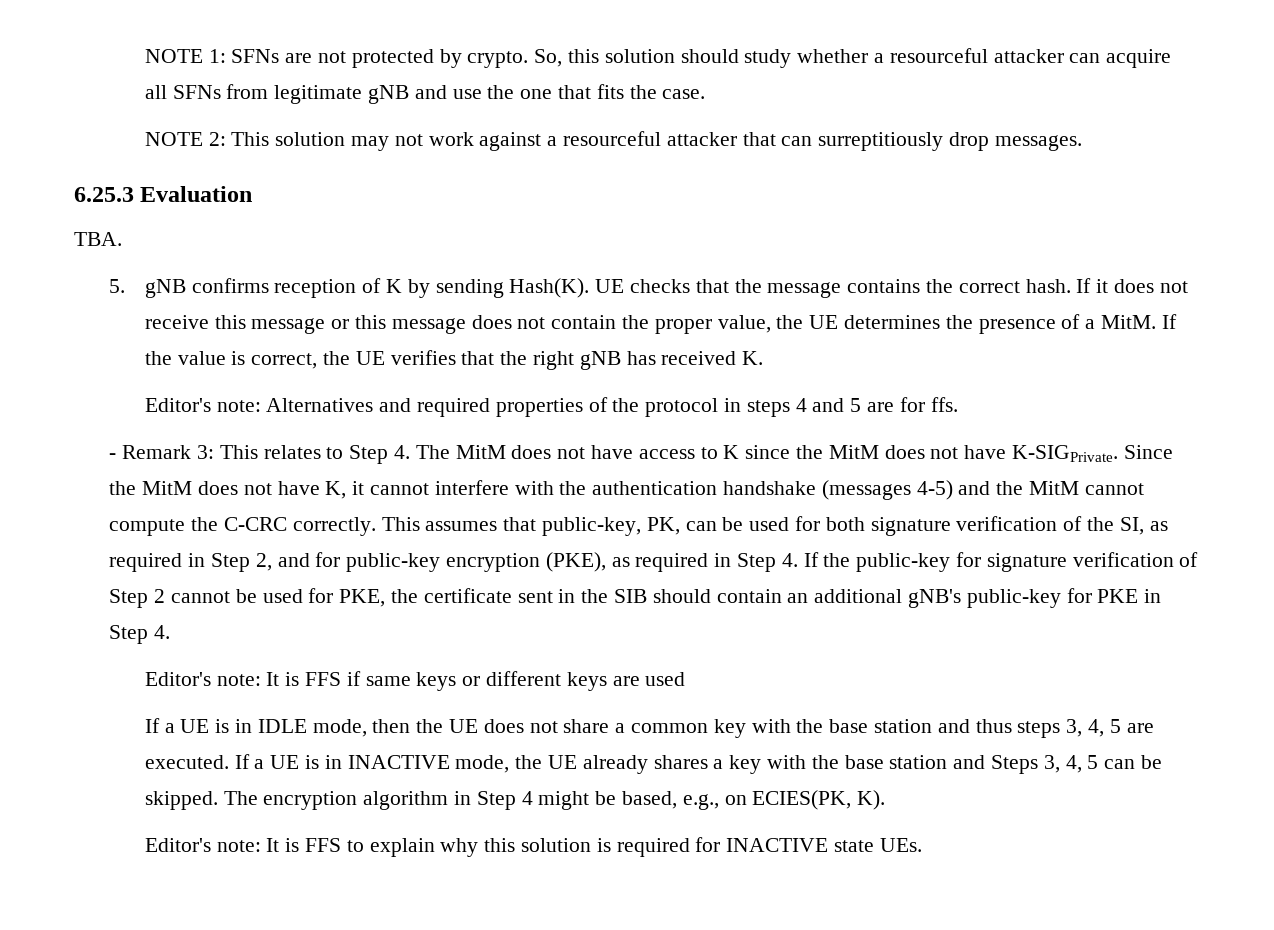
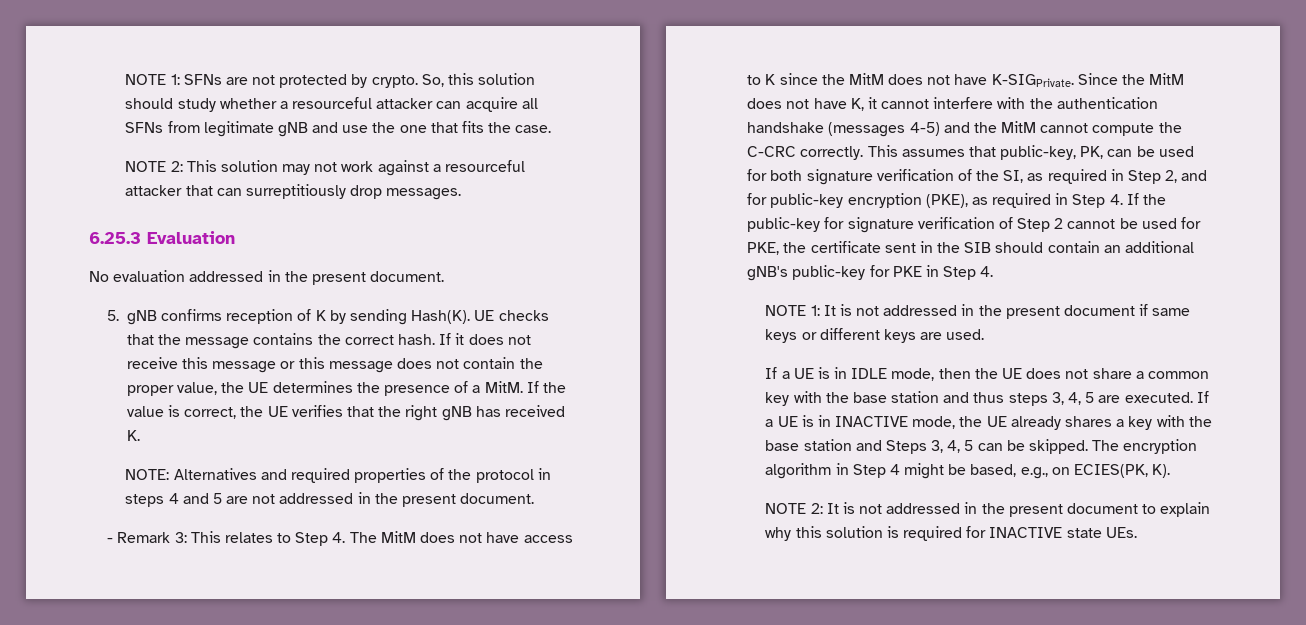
[74,232,122,246] TBA. -> [89,270,445,285] No evaluation addressed in the present document.
[144,398,261,412] Editor's note: -> [125,469,170,480] NOTE:
[899,397,958,412] for ffs. -> [252,492,535,507] not addressed in the present document.
[144,672,341,686] Editor's note: It is FFS -> [765,304,1136,319] NOTE 1: It is not addressed in the present document
[645,672,686,686] used -> [946,329,985,340] used.
[144,838,341,852] Editor's note: It is FFS -> [765,502,1139,517] NOTE 2: It is not addressed in the present document

